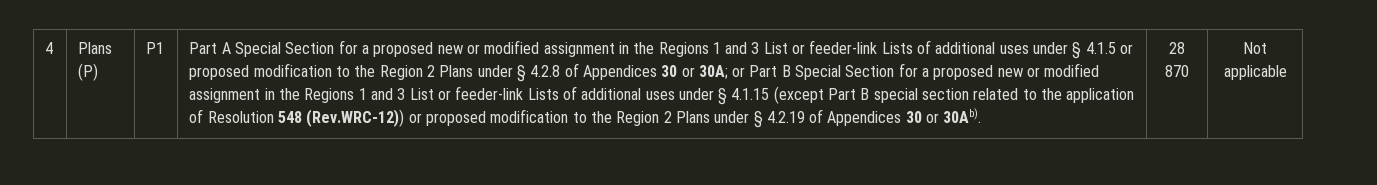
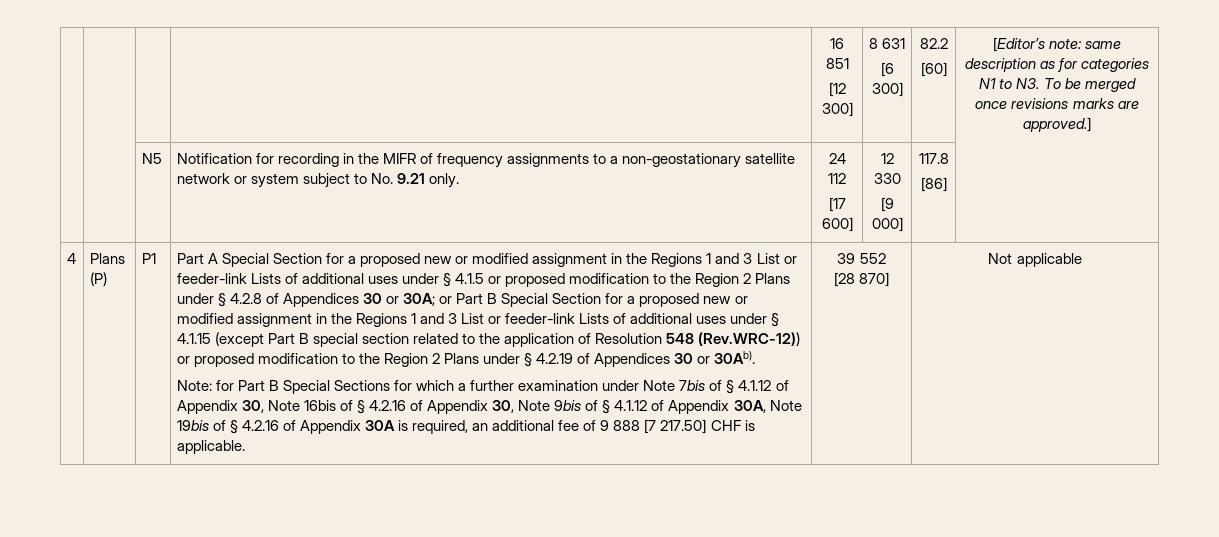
(45, 48) none -> [830,38,844,49] [825,58,849,69] [828,82,846,97] [821,102,853,117] [868,38,906,49] [880,62,894,77] [871,82,903,97] [919,38,948,49] [920,62,947,77] [992,37,1122,52] [964,58,1150,72] [979,78,1136,92] [975,98,1139,109] [1023,117,1091,132] [141,153,162,164] [176,153,796,168] [176,173,460,188] [828,153,846,164] [828,173,846,184] [828,197,846,212] [821,217,853,232] [880,153,894,164] [873,173,901,184] [880,197,894,212] [871,217,903,232] [918,153,949,164] [920,177,947,192] | | | | 16 851 // [12 300] | 8 631 // [6 300] | 82.2 // [60] | [Editor’s note: same description as for categories N1 to N3. To be merged once revisions marks are approved.] // | | N5 | Notification for recording in the MIFR of frequency assignments to a non-geostationary satellite network or system subject to No. 9.21 only. | 24 112 // [17 600] | 12 330 // [9 000] | 117.8 // [86] | //
[1169,42,1185,54] [1165,65,1189,77] | 28 870 -> [176,380,789,394] [176,400,802,414] [176,419,755,434] [176,440,245,454] [837,253,886,264] [833,272,890,287] // Note: for Part B Special Sections for which a further examination under Note 7bis of § 4.1.12 of Appendix 30, Note 16bis of § 4.2.16 of Appendix 30, Note 9bis of § 4.1.12 of Appendix 30A, Note 19bis of § 4.2.16 of Appendix 30A is required, an additional fee of 9 888 [7 217.50] CHF is applicable. | 39 552 // [28 870]

